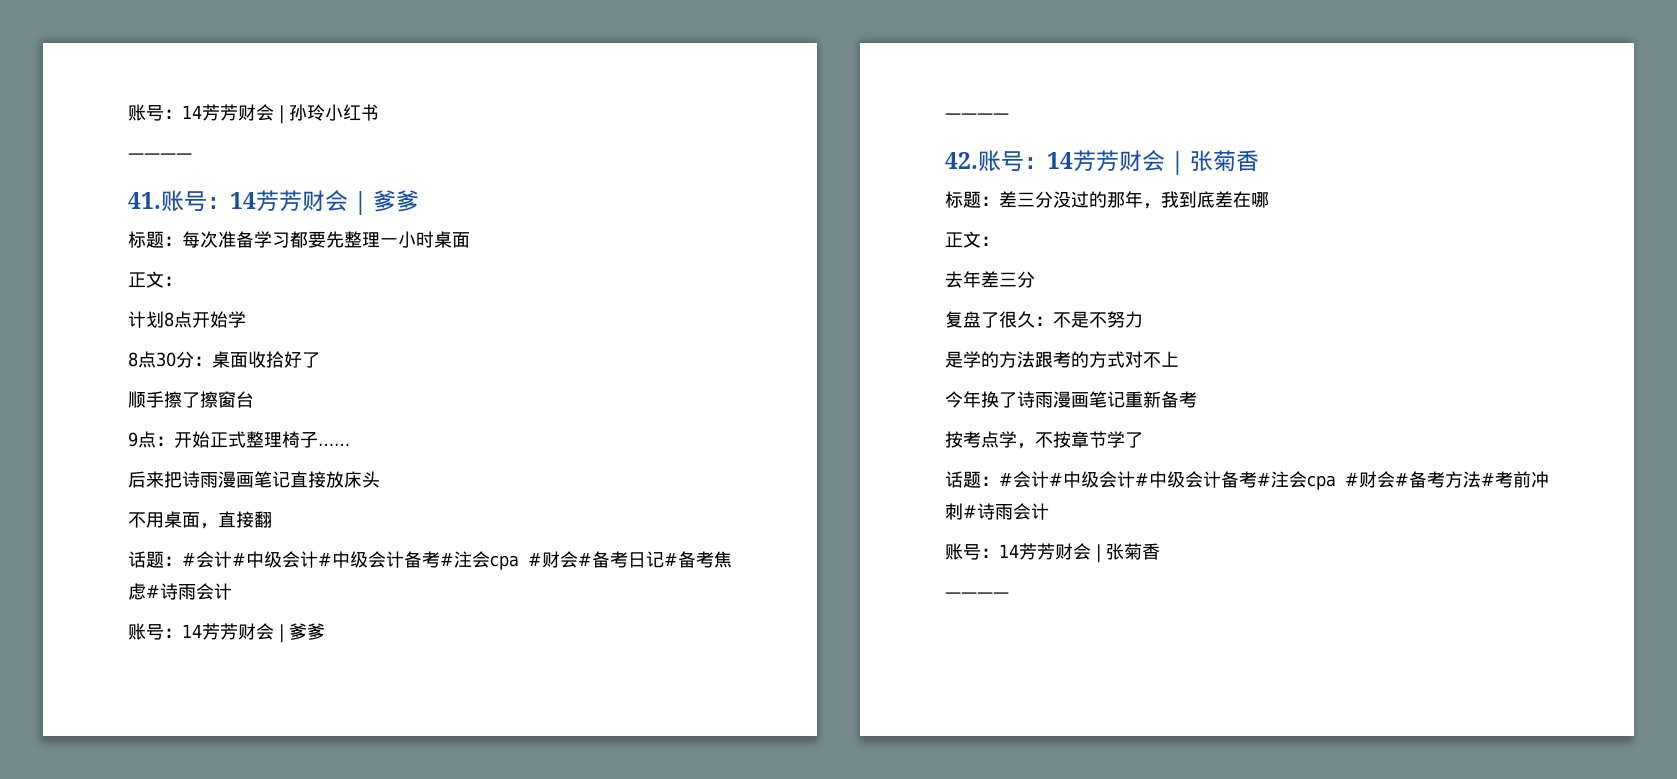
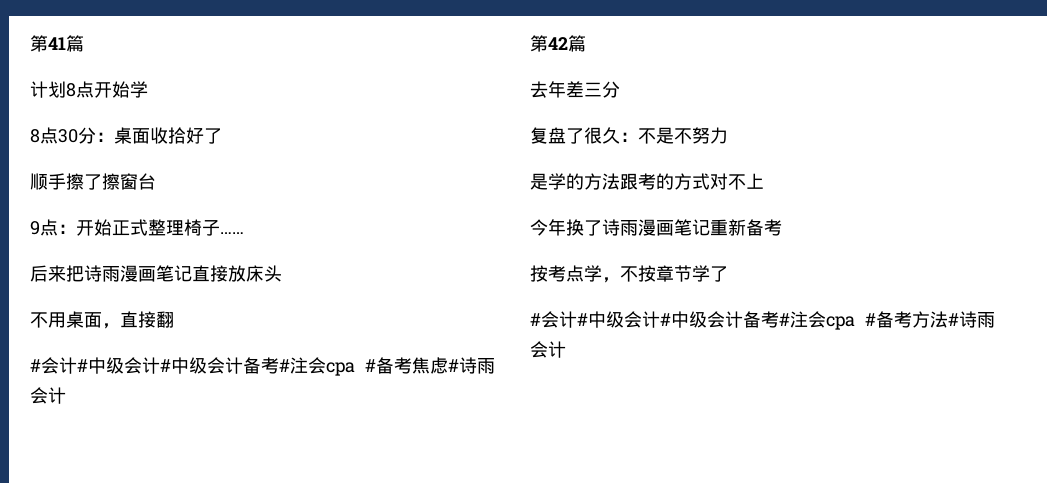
[128,104,379,124] [128,153,192,159] [128,190,420,215] [128,231,470,248] [128,271,182,288] 账号：14芳芳财会 | 孙玲小红书 // ———— // 41.账号：14芳芳财会 | 爹爹 // 标题：每次准备学习都要先整理一小时桌面 // 正文： -> [30,35,84,52] 第41篇
[128,551,182,568] 话题： -> (174, 319) none
[542,551,678,568] 财会#备考日记# -> (376, 365) none
[128,623,325,643] [945,113,1009,119] [945,150,1260,175] [945,191,1269,209] [945,231,999,248] 账号：14芳芳财会 | 爹爹 // ———— // 42.账号：14芳芳财会 | 张菊香 // 标题：差三分没过的那年，我到底差在哪 // 正文： -> [530,35,586,52] 第42篇
[945,471,999,488] 话题： -> (728, 274) none
[1359,471,1409,488] 财会# -> (876, 319) none
[1495,471,1549,488] [945,503,1049,520] [945,543,1160,563] [945,592,1009,598] 考前冲刺#诗雨会计 // 账号：14芳芳财会 | 张菊香 // ———— -> [959,311,995,328] [530,341,566,358] 诗雨会计

